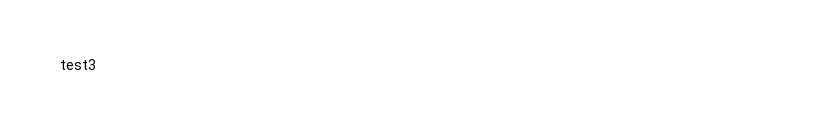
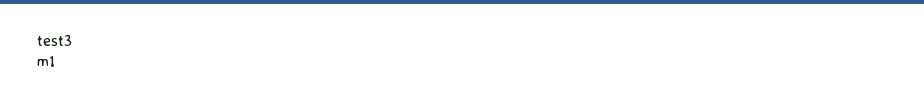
(96, 64) none -> [37,56,55,67] // m1

